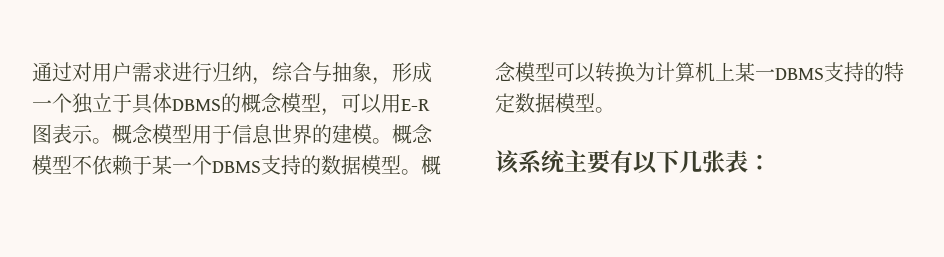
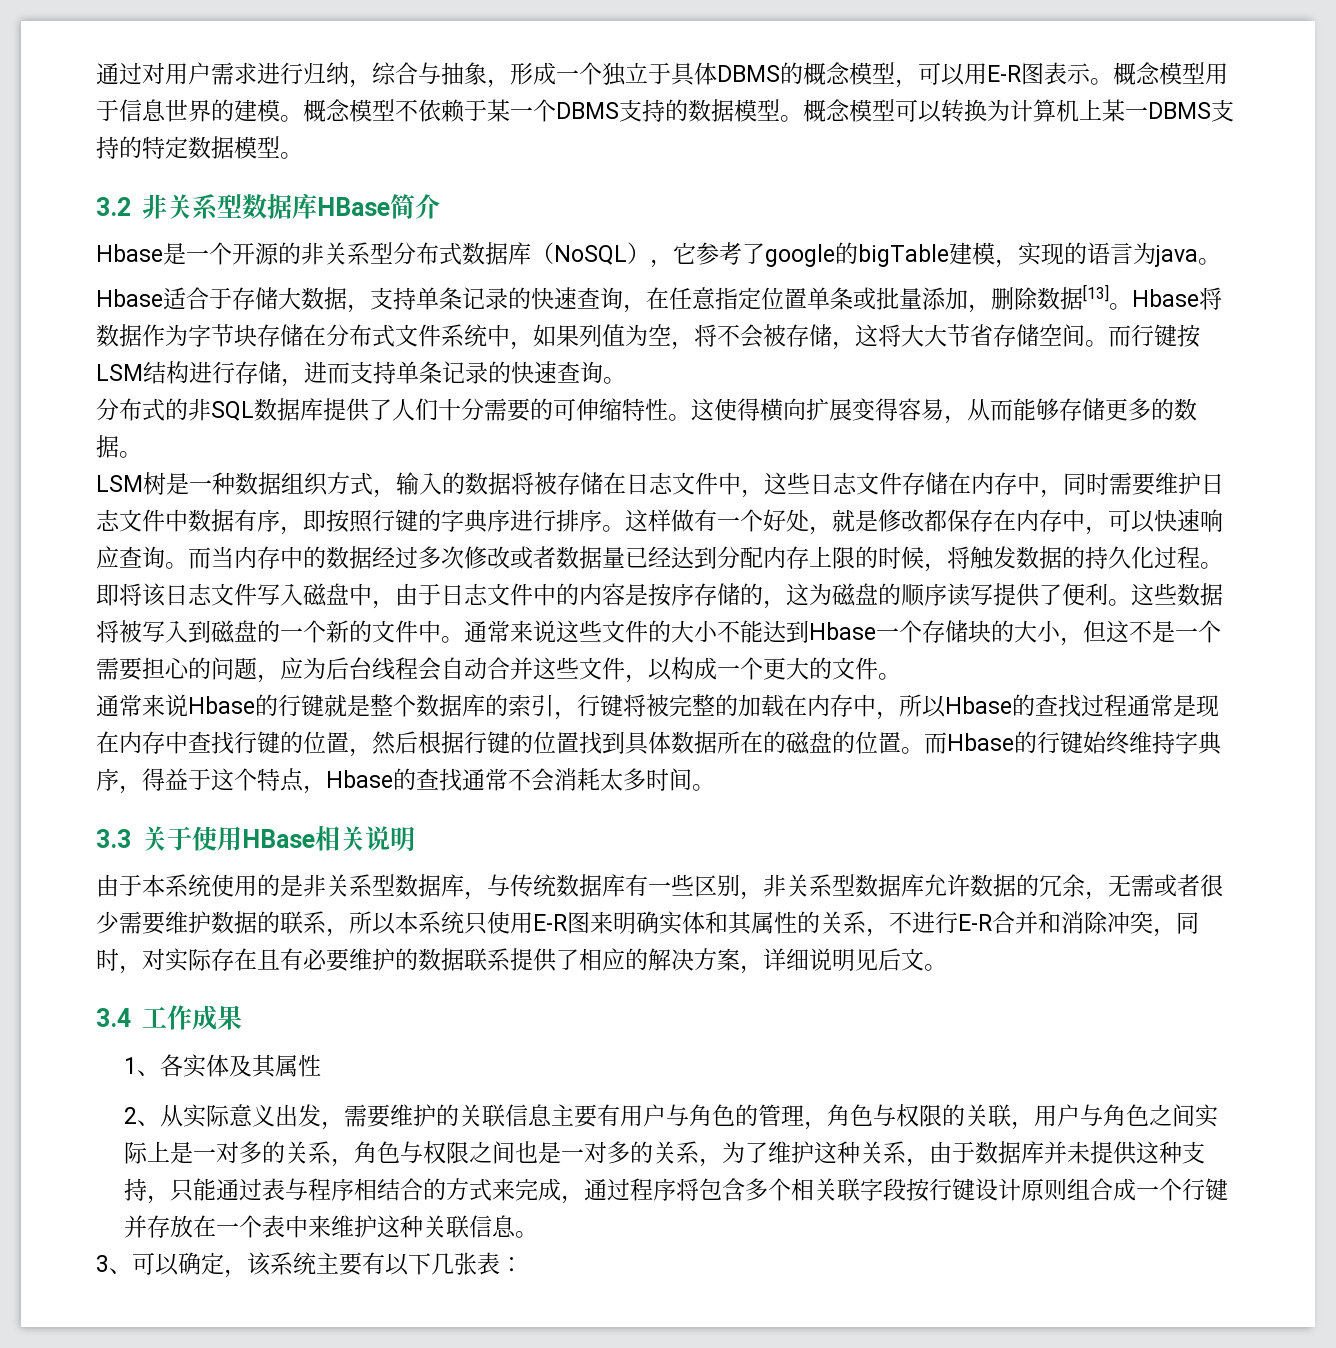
(615, 110) none -> [96,193,441,220] [96,242,1221,268] [96,284,1109,313] [1109,287,1222,310] [96,324,1200,350] [96,361,626,387] [96,398,1197,424] [96,435,142,458] [96,472,1224,498] [96,509,1223,535] [96,546,1223,572] [96,583,1223,609] [96,620,1221,646] [96,657,901,683] [96,694,1219,720] [96,731,1223,757] [96,768,715,794] [96,825,416,851] [96,874,1223,900] [96,911,1199,937] [96,948,947,974] [96,1005,243,1030] [124,1054,322,1078] [124,1104,1219,1130] [124,1141,1206,1167] [124,1178,1229,1204] [124,1215,539,1238] [96,1252,247,1278] 3.2非关系型数据库HBase简介 // Hbase是一个开源的非关系型分布式数据库（NoSQL），它参考了google的bigTable建模，实现的语言为java。 // Hbase适合于存储大数据，支持单条记录的快速查询，在任意指定位置单条或批量添加，删除数据[13]。Hbase将数据作为字节块存储在分布式文件系统中，如果列值为空，将不会被存储，这将大大节省存储空间。而行键按LSM结构进行存储，进而支持单条记录的快速查询。 // 分布式的非SQL数据库提供了人们十分需要的可伸缩特性。这使得横向扩展变得容易，从而能够存储更多的数据。 // LSM树是一种数据组织方式，输入的数据将被存储在日志文件中，这些日志文件存储在内存中，同时需要维护日志文件中数据有序，即按照行键的字典序进行排序。这样做有一个好处，就是修改都保存在内存中，可以快速响应查询。而当内存中的数据经过多次修改或者数据量已经达到分配内存上限的时候，将触发数据的持久化过程。即将该日志文件写入磁盘中，由于日志文件中的内容是按序存储的，这为磁盘的顺序读写提供了便利。这些数据将被写入到磁盘的一个新的文件中。通常来说这些文件的大小不能达到Hbase一个存储块的大小，但这不是一个需要担心的问题，应为后台线程会自动合并这些文件，以构成一个更大的文件。 // 通常来说Hbase的行键就是整个数据库的索引，行键将被完整的加载在内存中，所以Hbase的查找过程通常是现在内存中查找行键的位置，然后根据行键的位置找到具体数据所在的磁盘的位置。而Hbase的行键始终维持字典序，得益于这个特点，Hbase的查找通常不会消耗太多时间。 // 3.3关于使用HBase相关说明 // 由于本系统使用的是非关系型数据库，与传统数据库有一些区别，非关系型数据库允许数据的冗余，无需或者很少需要维护数据的联系，所以本系统只使用E-R图来明确实体和其属性的关系，不进行E-R合并和消除冲突，同时，对实际存在且有必要维护的数据联系提供了相应的解决方案，详细说明见后文。 // 3.4工作成果 // 1、各实体及其属性 // 2、从实际意义出发，需要维护的关联信息主要有用户与角色的管理，角色与权限的关联，用户与角色之间实际上是一对多的关系，角色与权限之间也是一对多的关系，为了维护这种关系，由于数据库并未提供这种支持，只能通过表与程序相结合的方式来完成，通过程序将包含多个相关联字段按行键设计原则组合成一个行键并存放在一个表中来维护这种关联信息。 // 3、可以确定，

